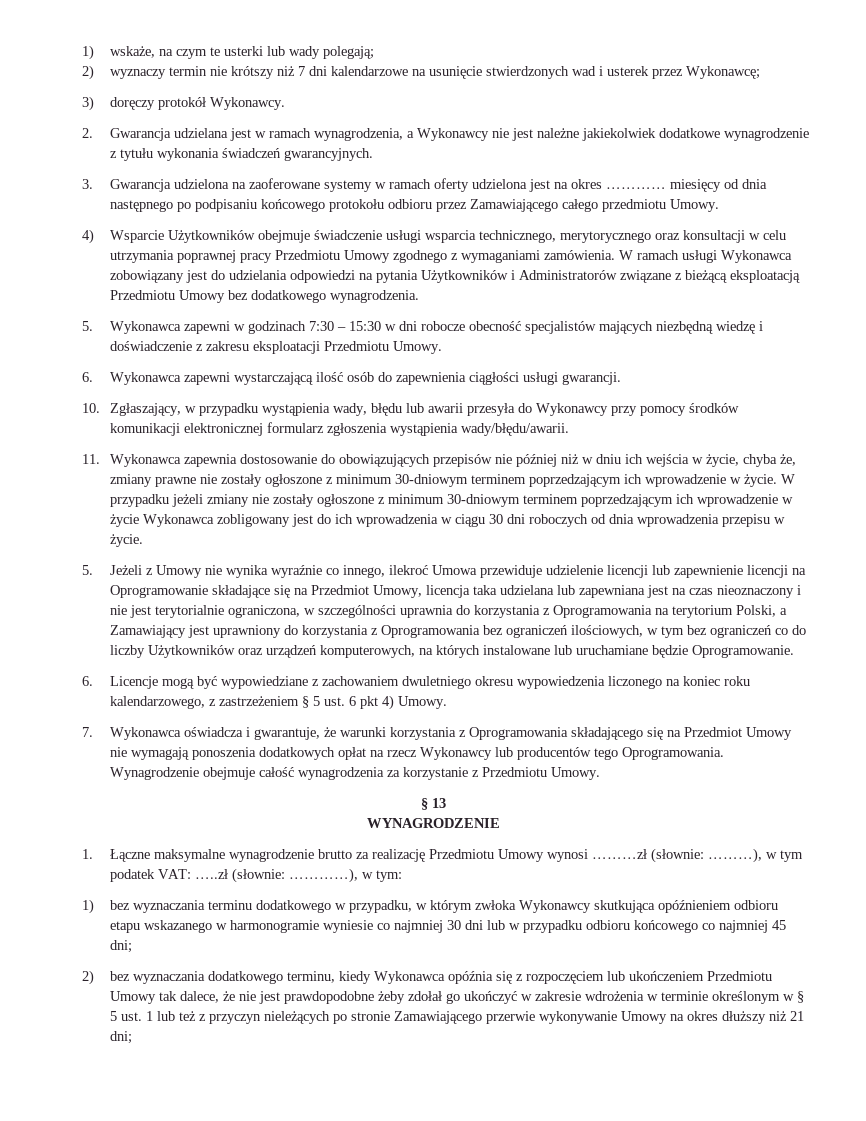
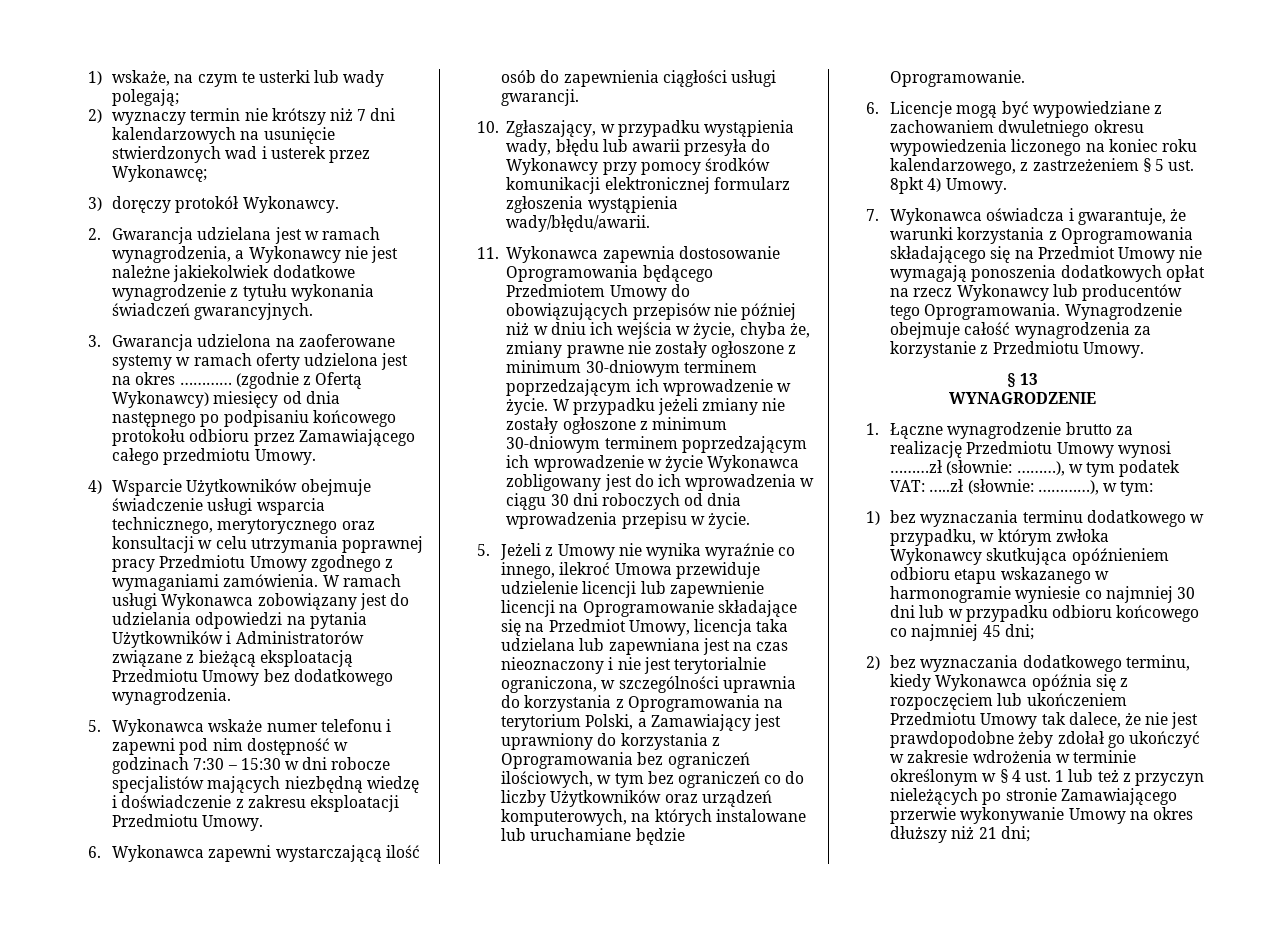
[331,66,409,76] kalendarzowe -> [112,127,237,144] kalendarzowych
(667, 188) none -> [235,372,363,389] [112,391,210,408] (zgodnie z Ofertą Wykonawcy)
[184,321,231,334] zapewni -> [208,719,391,732] [112,738,330,755] wskaże numer telefonu i zapewni pod nim dostępność
[469,321,522,331] obecność -> (391, 763) none
(318, 459) none -> [506,265,713,282] [506,284,667,301] Oprogramowania będącego Przedmiotem Umowy
[349,696,379,709] 6 pkt -> [890,177,925,194] 8pkt
[154,849,226,862] maksymalne -> (944, 431) none
[110,1011,118,1021] 5 -> [1011,770,1021,782] 4

